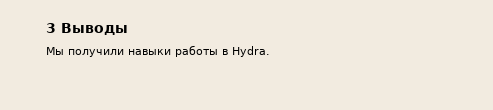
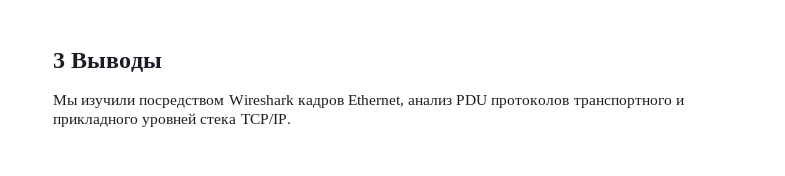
[68,45,270,57] получили навыки работы в Hydra. -> [81,95,684,108] [53,113,291,127] изучили посредством Wireshark кадров Ethernet, анализ PDU протоколов транспортного и прикладного уровней стека TCP/IP.

